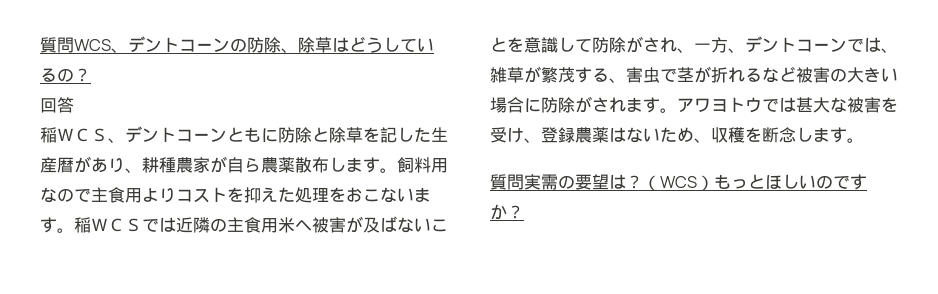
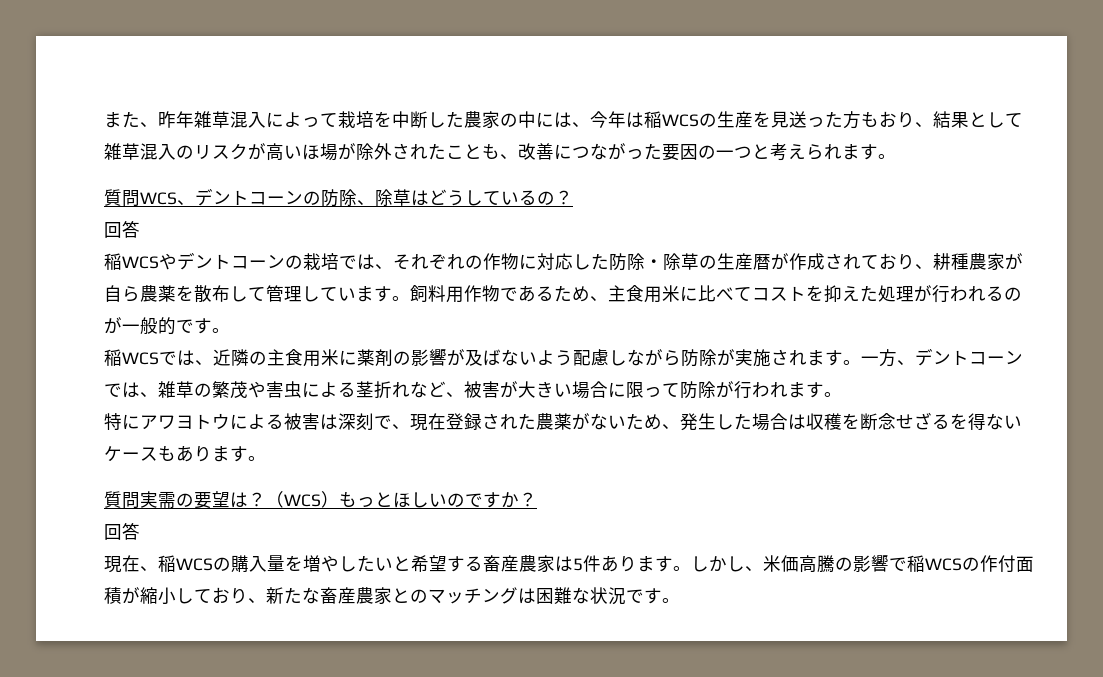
(40, 45) none -> [104,111,1023,129] [104,143,896,161] また、昨年雑草混入によって栽培を中断した農家の中には、今年は稲WCSの生産を見送った方もおり、結果として雑草混入のリスクが高いほ場が除外されたことも、改善につながった要因の一つと考えられます。 //
[57,126,448,143] [40,156,108,173] ＷＣＳ、デントコーンともに防除と除草を記した生産暦があ -> [122,252,897,271] WCSやデントコーンの栽培では、それぞれの作物に対応した防除・除草の生産暦が作成されてお
[295,157,448,173] [40,187,176,203] 散布します。飼料用なので主食用より -> [176,285,752,303] を散布して管理しています。飼料用作物であるため、主食用米に比べて
[329,187,431,203] [40,216,448,233] [490,36,694,53] をおこないます。稲ＷＣＳでは近隣の主食用米へ被害が及ばないことを意識して防除がされ、 -> [914,285,1022,303] [104,317,230,335] [104,349,861,367] が行われるのが一般的です。 // 稲WCSでは、近隣の主食用米に薬剤の影響が及ばないよう配慮しながら防除が実施されます。
[524,66,898,83] [490,96,677,113] が繁茂する、害虫で茎が折れるなど被害の大きい場合に防除がされます。 -> [194,381,842,399] [104,413,140,430] の繁茂や害虫による茎折れなど、被害が大きい場合に限って防除が行われます。 // 特に
[762,97,898,113] [490,127,813,143] では甚大な被害を受け、登録農薬はないため、収穫を断念し -> [230,412,1022,431] [104,445,212,462] による被害は深刻で、現在登録された農薬がないため、発生した場合は収穫を断念せざるを得ないケースもあり
(524, 212) none -> [104,522,140,540] [104,555,1034,573] [104,587,680,605] // 回答 // 現在、稲WCSの購入量を増やしたいと希望する畜産農家は5件あります。しかし、米価高騰の影響で稲WCSの作付面積が縮小しており、新たな畜産農家とのマッチングは困難な状況です。

